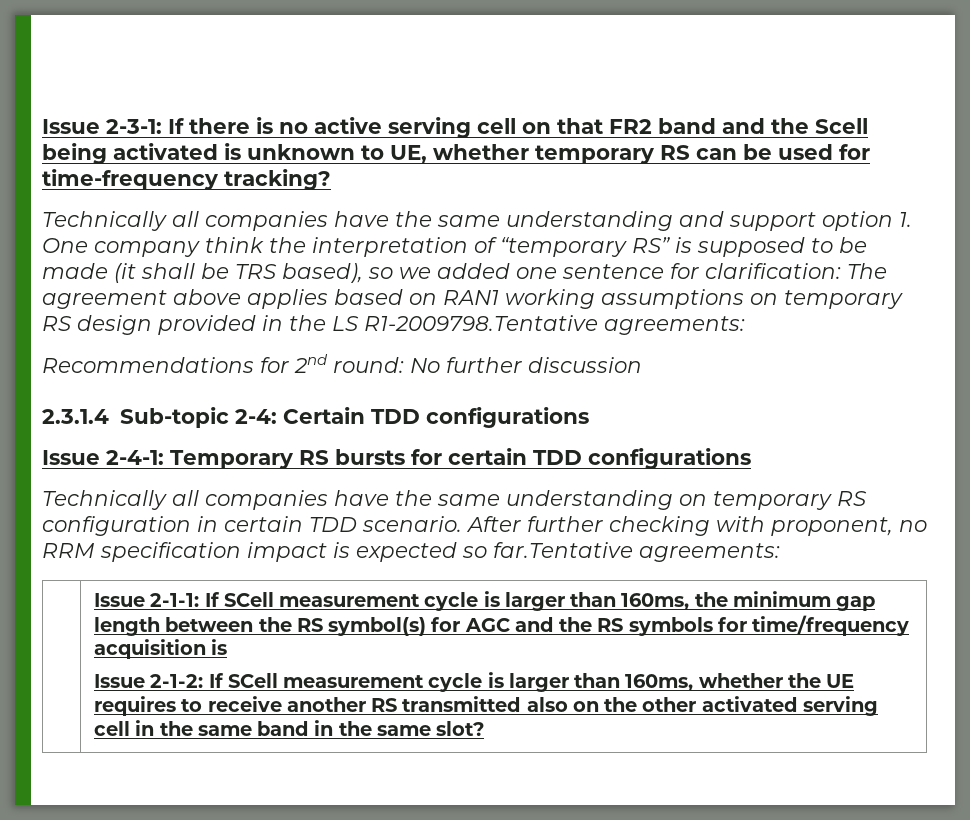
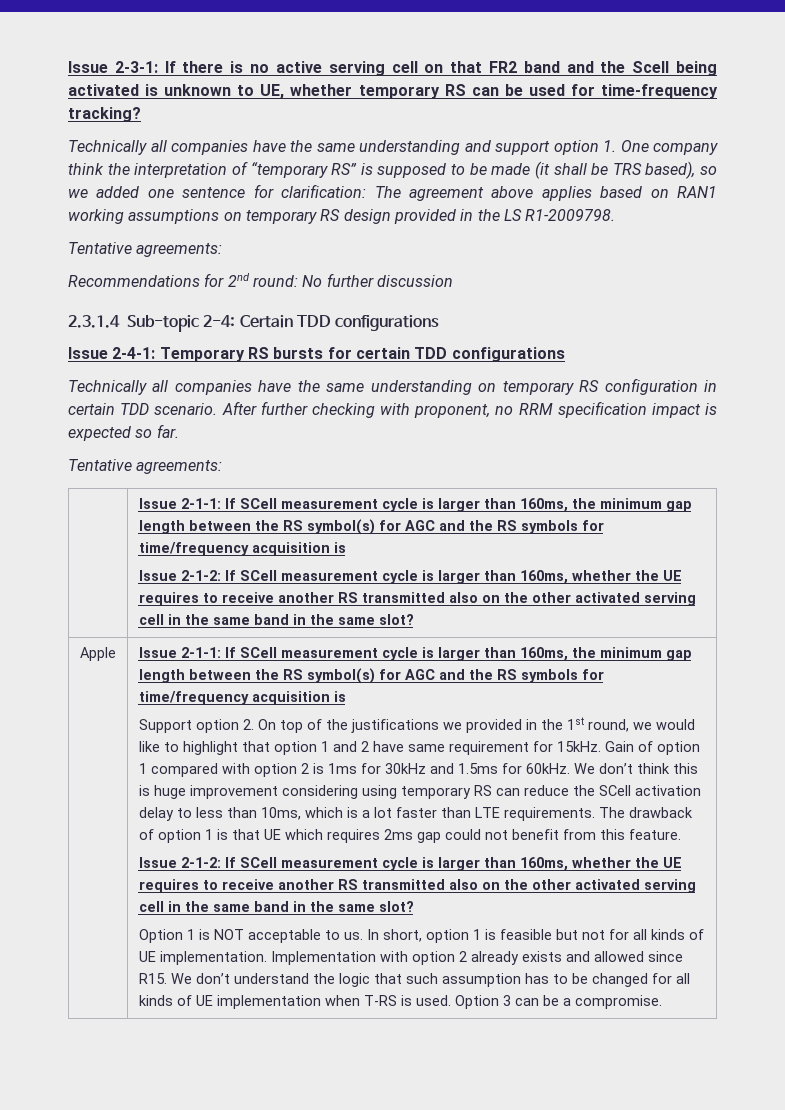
[364,315,598,331] R1-2009798.Tentative -> [525,209,616,221] [68,242,132,254] R1-2009798. // Tentative
[493,542,633,558] far.Tentative -> [156,424,179,438] [68,459,132,471] far. // Tentative
(485, 728) none -> [79,647,116,661] [138,647,692,661] [138,668,604,684] [138,691,346,705] [138,717,695,733] [138,741,700,755] [138,763,698,777] [138,785,701,799] [138,807,693,821] [138,829,681,843] [138,857,682,871] [138,879,696,893] [138,901,414,912] [138,929,704,943] [138,951,683,965] [138,973,690,987] [138,995,662,1009] // Apple | Issue 2-1-1: If SCell measurement cycle is larger than 160ms, the minimum gap length between the RS symbol(s) for AGC and the RS symbols for time/frequency acquisition is // Support option 2. On top of the justifications we provided in the 1st round, we would like to highlight that option 1 and 2 have same requirement for 15kHz. Gain of option 1 compared with option 2 is 1ms for 30kHz and 1.5ms for 60kHz. We don’t think this is huge improvement considering using temporary RS can reduce the SCell activation delay to less than 10ms, which is a lot faster than LTE requirements. The drawback of option 1 is that UE which requires 2ms gap could not benefit from this feature. // Issue 2-1-2: If SCell measurement cycle is larger than 160ms, whether the UE requires to receive another RS transmitted also on the other activated serving cell in the same band in the same slot? // Option 1 is NOT acceptable to us. In short, option 1 is feasible but not for all kinds of UE implementation. Implementation with option 2 already exists and allowed since R15. We don’t understand the logic that such assumption has to be changed for all kinds of UE implementation when T-RS is used. Option 3 can be a compromise.

